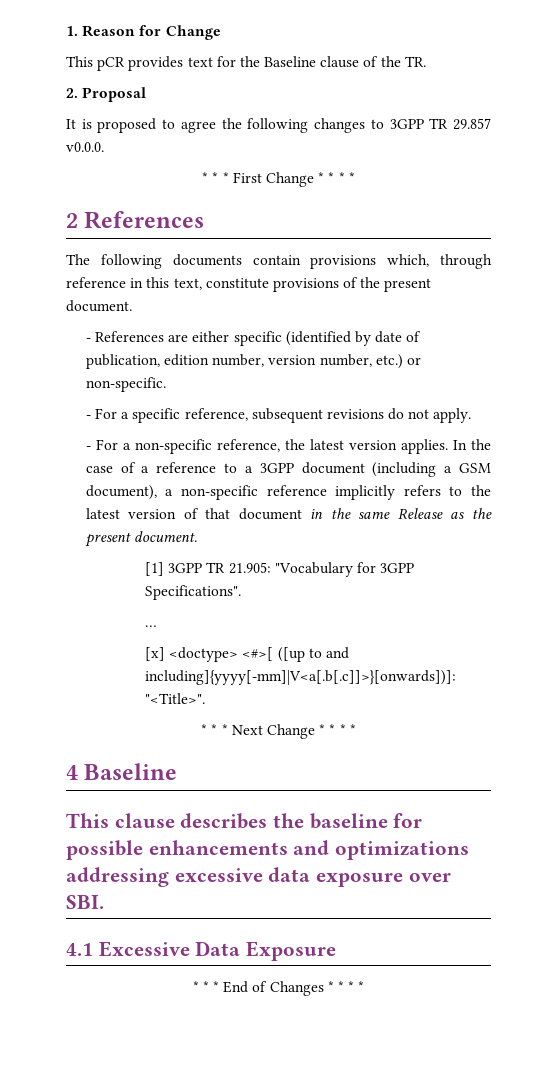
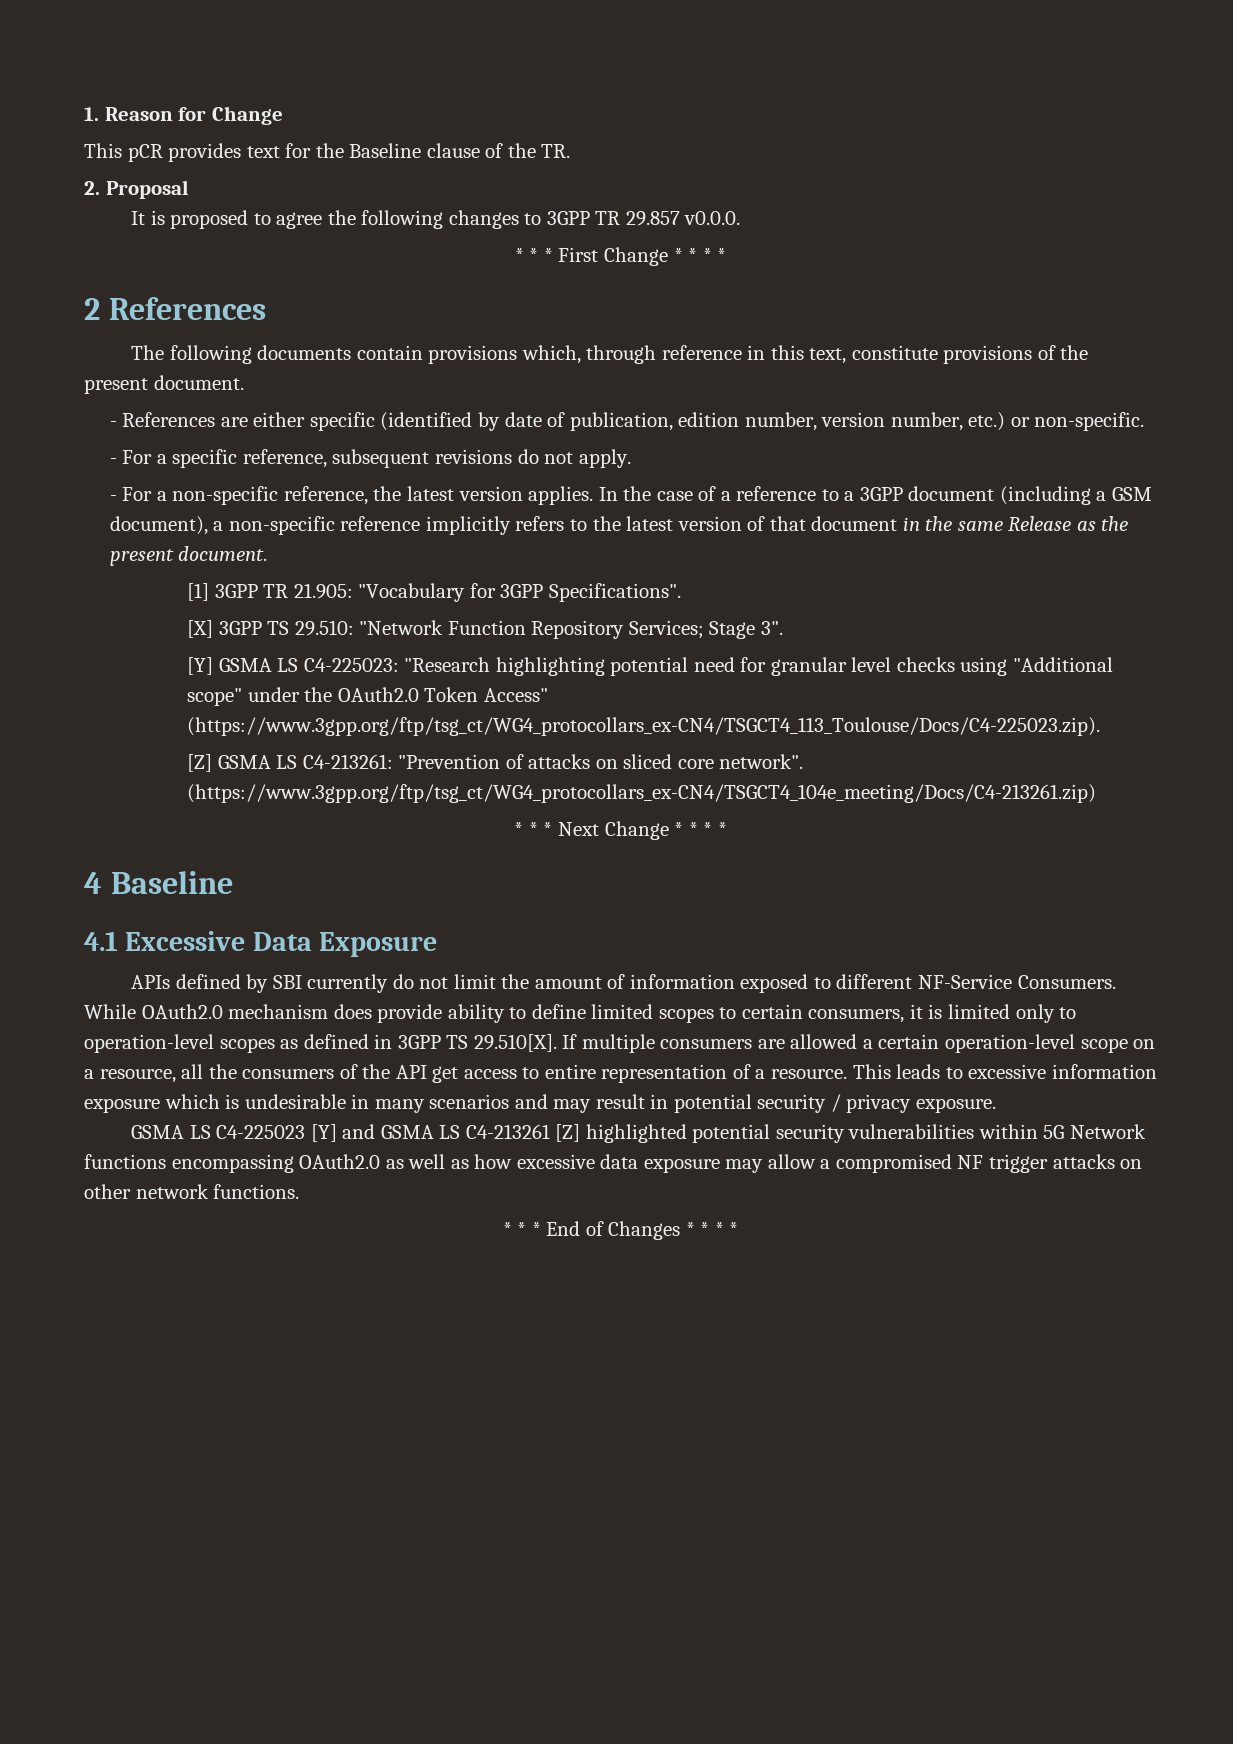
[145,625,158,627] [145,647,350,662] [145,670,457,685] [145,693,206,704] … // [x] <doctype> <#>[ ([up to and including]{yyyy[-mm]|V<a[.b[.c]]>}[onwards])]: "<Title>". -> [187,620,783,639] [187,657,1113,676] [187,687,548,706] [187,717,1101,736] [187,754,804,772] [187,784,1097,803] [X] 3GPP TS 29.510: "Network Function Repository Services; Stage 3". // [Y] GSMA LS C4-225023: "Research highlighting potential need for granular level checks using "Additional scope" under the OAuth2.0 Token Access" (https://www.3gpp.org/ftp/tsg_ct/WG4_protocollars_ex-CN4/TSGCT4_113_Toulouse/Docs/C4-225023.zip). // [Z] GSMA LS C4-213261: "Prevention of attacks on sliced core network". (https://www.3gpp.org/ftp/tsg_ct/WG4_protocollars_ex-CN4/TSGCT4_104e_meeting/Docs/C4-213261.zip)
[66,813,423,829] [66,840,470,860] [66,867,451,887] [66,895,104,909] [66,941,337,961] This clause describes the baseline for possible enhancements and optimizations addressing excessive data exposure over SBI. // 4.1 Excessive Data Exposure -> [84,931,438,957] [130,974,1116,993] [84,1004,1077,1023] [84,1034,1156,1053] [84,1064,1157,1083] [84,1094,997,1113] [130,1124,1146,1143] [84,1154,1143,1173] [84,1184,300,1199] 4.1 Excessive Data Exposure // APIs defined by SBI currently do not limit the amount of information exposed to different NF-Service Consumers. While OAuth2.0 mechanism does provide ability to define limited scopes to certain consumers, it is limited only to operation-level scopes as defined in 3GPP TS 29.510[X]. If multiple consumers are allowed a certain operation-level scope on a resource, all the consumers of the API get access to entire representation of a resource. This leads to excessive information exposure which is undesirable in many scenarios and may result in potential security / privacy exposure. // GSMA LS C4-225023 [Y] and GSMA LS C4-213261 [Z] highlighted potential security vulnerabilities within 5G Network functions encompassing OAuth2.0 as well as how excessive data exposure may allow a compromised NF trigger attacks on other network functions.

